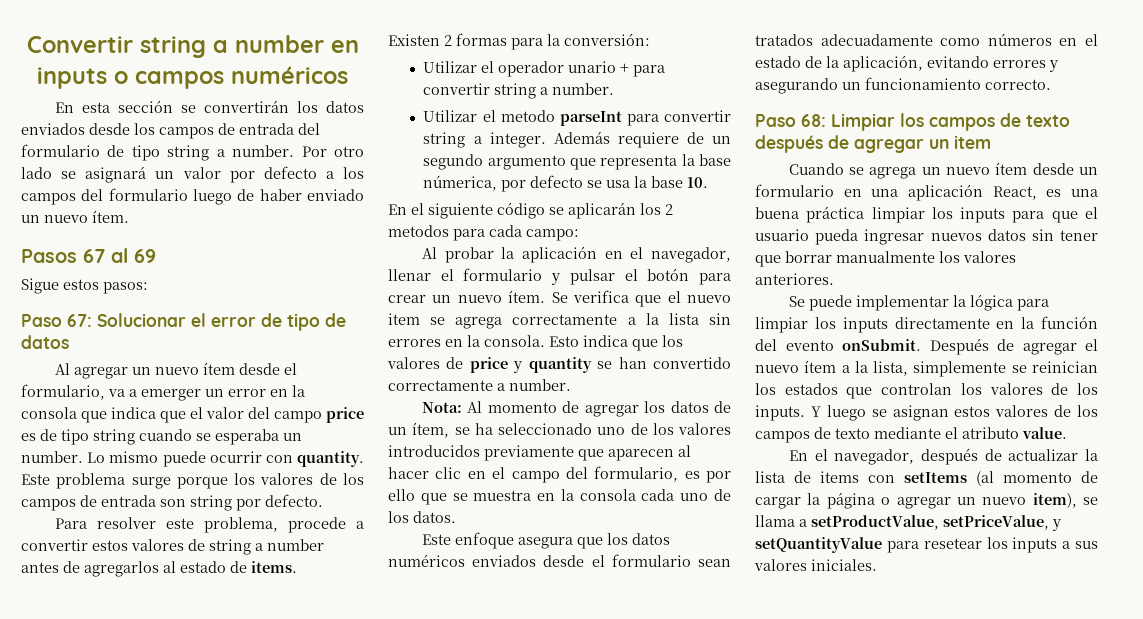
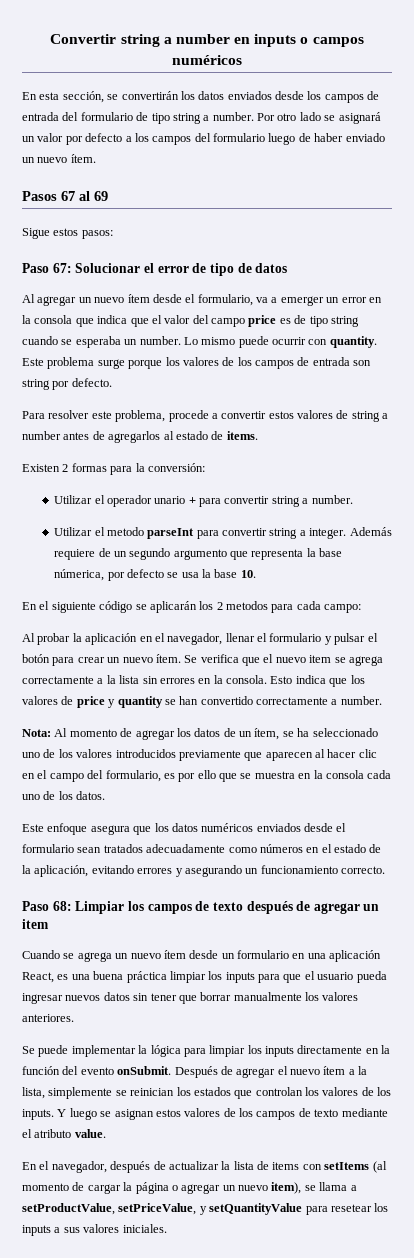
[117,100,173,113] sección -> [62,91,104,103] sección,

